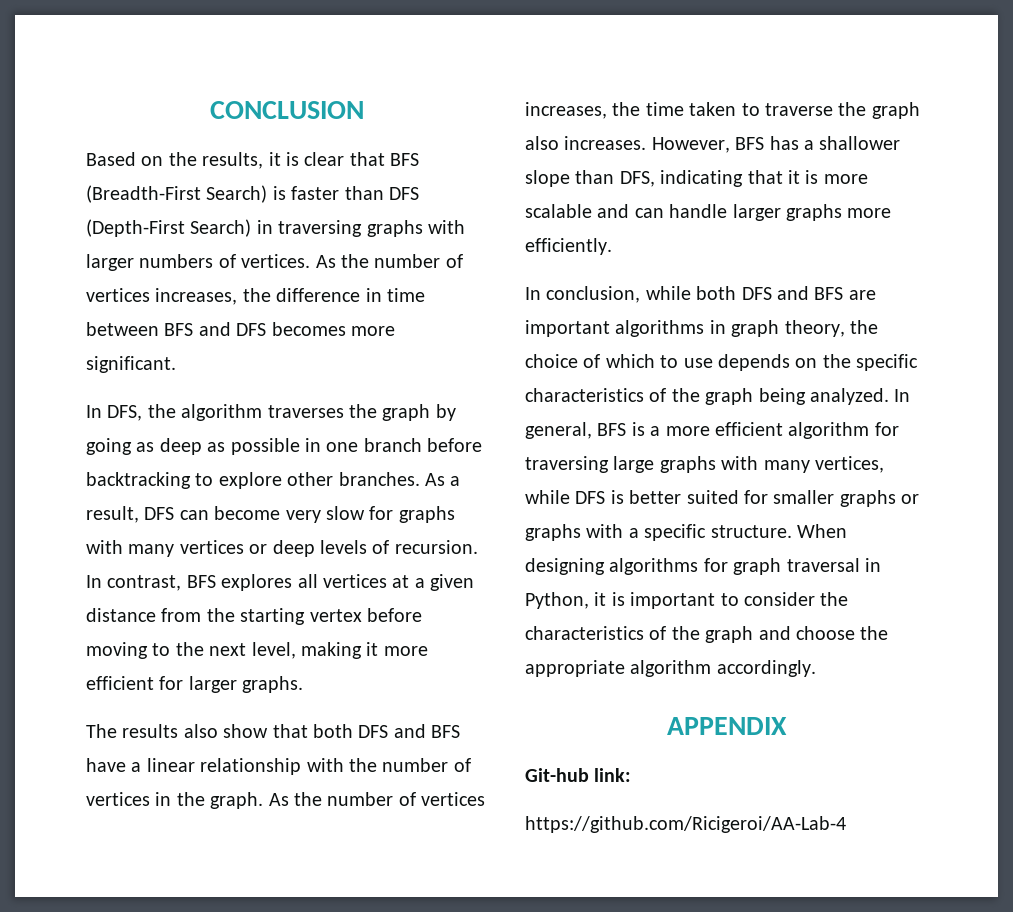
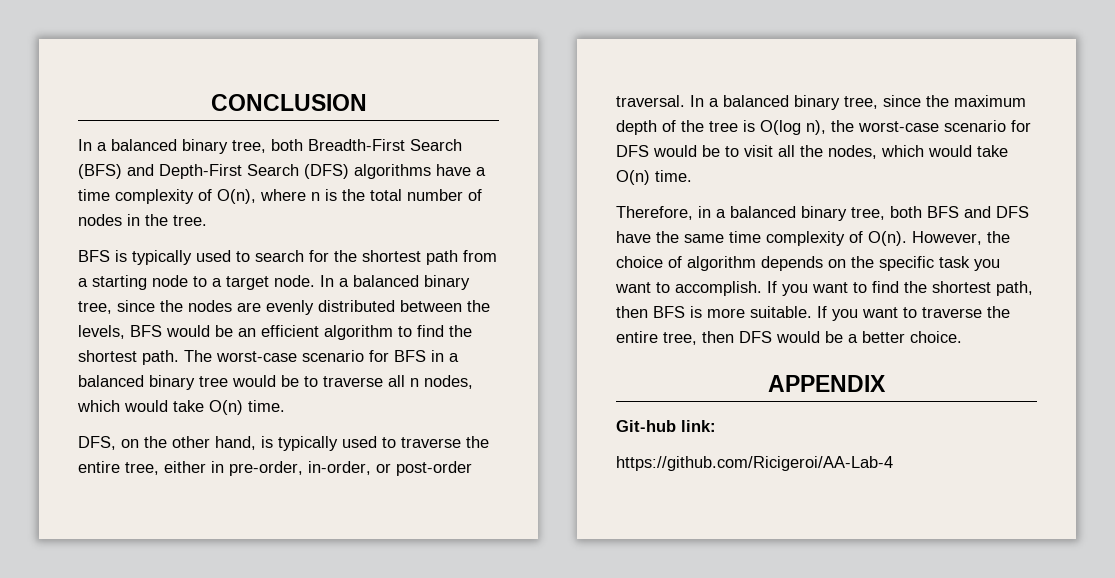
[86,152,420,169] [86,185,419,203] [86,219,465,237] [86,254,463,271] [86,288,425,305] [86,322,395,336] [86,356,176,373] [86,404,456,421] [86,438,483,455] [86,472,461,489] [86,506,455,523] [86,540,478,557] [86,574,475,591] [86,608,422,625] [86,642,428,659] [86,676,304,693] [86,724,461,738] [86,758,471,775] [86,792,486,809] [525,102,920,119] [525,136,901,153] [525,170,868,187] [525,204,892,221] [525,238,612,255] [525,286,876,303] [525,320,878,337] [525,354,919,371] [525,388,911,405] [525,422,899,439] [525,456,884,473] [525,490,920,507] [525,524,847,541] [525,558,881,575] [525,592,849,609] [525,626,889,643] [525,660,816,677] Based on the results, it is clear that BFS (Breadth-First Search) is faster than DFS (Depth-First Search) in traversing graphs with larger numbers of vertices. As the number of vertices increases, the difference in time between BFS and DFS becomes more significant. // In DFS, the algorithm traverses the graph by going as deep as possible in one branch before backtracking to explore other branches. As a result, DFS can become very slow for graphs with many vertices or deep levels of recursion. In contrast, BFS explores all vertices at a given distance from the starting vertex before moving to the next level, making it more efficient for larger graphs. // The results also show that both DFS and BFS have a linear relationship with the number of vertices in the graph. As the number of vertices increases, the time taken to traverse the graph also increases. However, BFS has a shallower slope than DFS, indicating that it is more scalable and can handle larger graphs more efficiently. // In conclusion, while both DFS and BFS are important algorithms in graph theory, the choice of which to use depends on the specific characteristics of the graph being analyzed. In general, BFS is a more efficient algorithm for traversing large graphs with many vertices, while DFS is better suited for smaller graphs or graphs with a specific structure. When designing algorithms for graph traversal in Python, it is important to consider the characteristics of the graph and choose the appropriate algorithm accordingly. -> [78,139,462,154] [78,164,486,179] [78,189,482,204] [78,214,207,226] [78,250,497,265] [78,275,470,290] [78,300,490,315] [78,325,472,340] [78,350,459,365] [78,375,473,390] [77,400,285,415] [78,436,489,451] [78,461,472,476] [616,95,1026,110] [616,120,1031,135] [616,145,1008,159] [616,170,692,185] [616,206,1029,221] [616,231,1010,246] [616,256,1000,271] [615,281,1033,296] [616,306,1010,321] [616,331,962,345] In a balanced binary tree, both Breadth-First Search (BFS) and Depth-First Search (DFS) algorithms have a time complexity of O(n), where n is the total number of nodes in the tree. // BFS is typically used to search for the shortest path from a starting node to a target node. In a balanced binary tree, since the nodes are evenly distributed between the levels, BFS would be an efficient algorithm to find the shortest path. The worst-case scenario for BFS in a balanced binary tree would be to traverse all n nodes, which would take O(n) time. // DFS, on the other hand, is typically used to traverse the entire tree, either in pre-order, in-order, or post-order traversal. In a balanced binary tree, since the maximum depth of the tree is O(log n), the worst-case scenario for DFS would be to visit all the nodes, which would take O(n) time. // Therefore, in a balanced binary tree, both BFS and DFS have the same time complexity of O(n). However, the choice of algorithm depends on the specific task you want to accomplish. If you want to find the shortest path, then BFS is more suitable. If you want to traverse the entire tree, then DFS would be a better choice.

